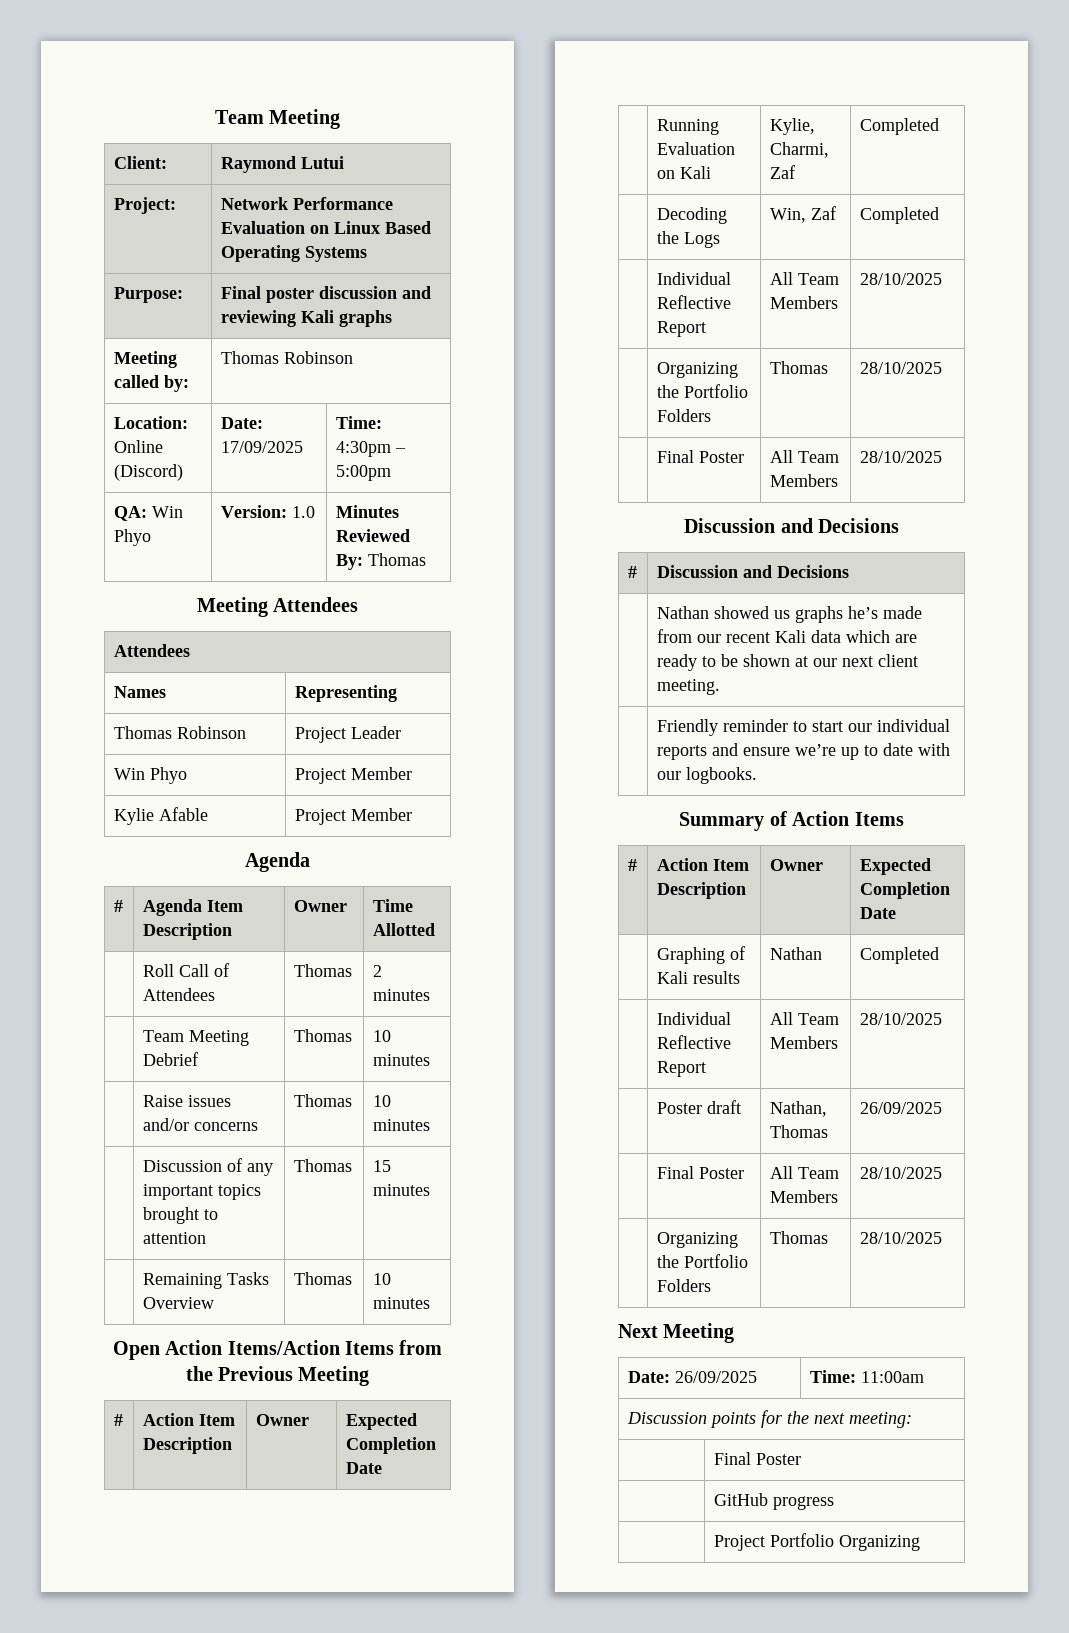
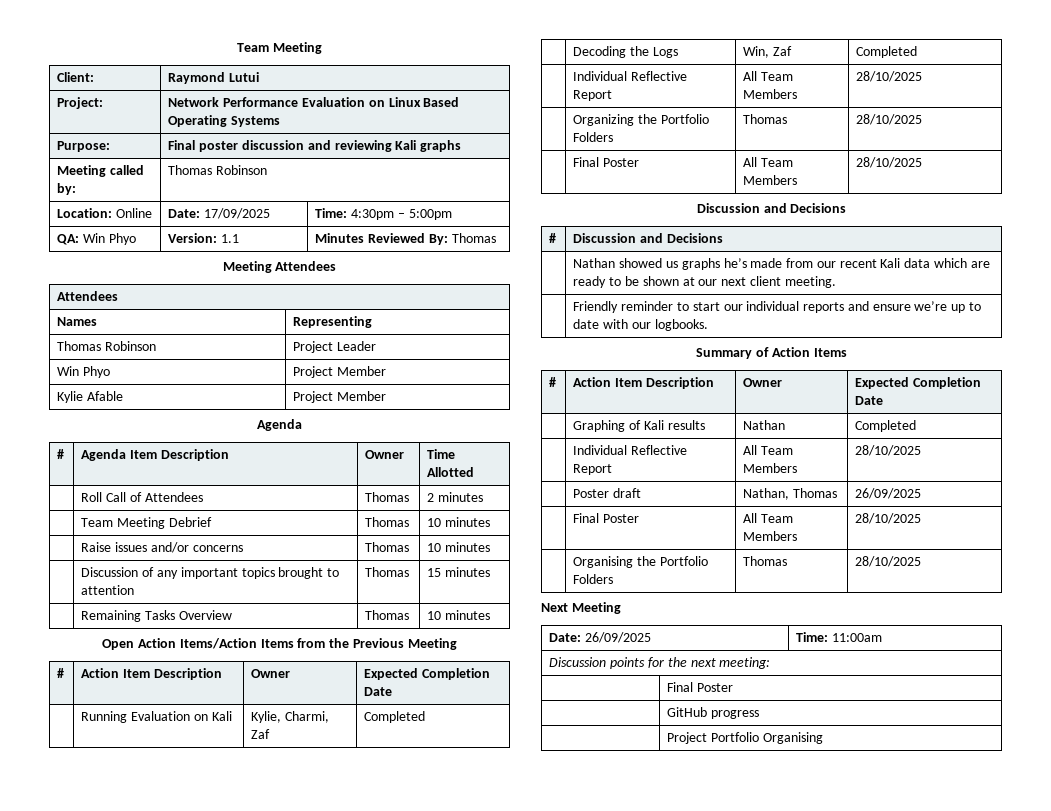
[113,464,183,481] (Discord) -> (153, 213) none
[291,506,315,518] 1.0 -> [221,234,240,243] 1.1
[656,1232,738,1248] Organizing -> [573,556,634,568] Organising
[838,1535,920,1551] Organizing -> [763,732,824,744] Organising

